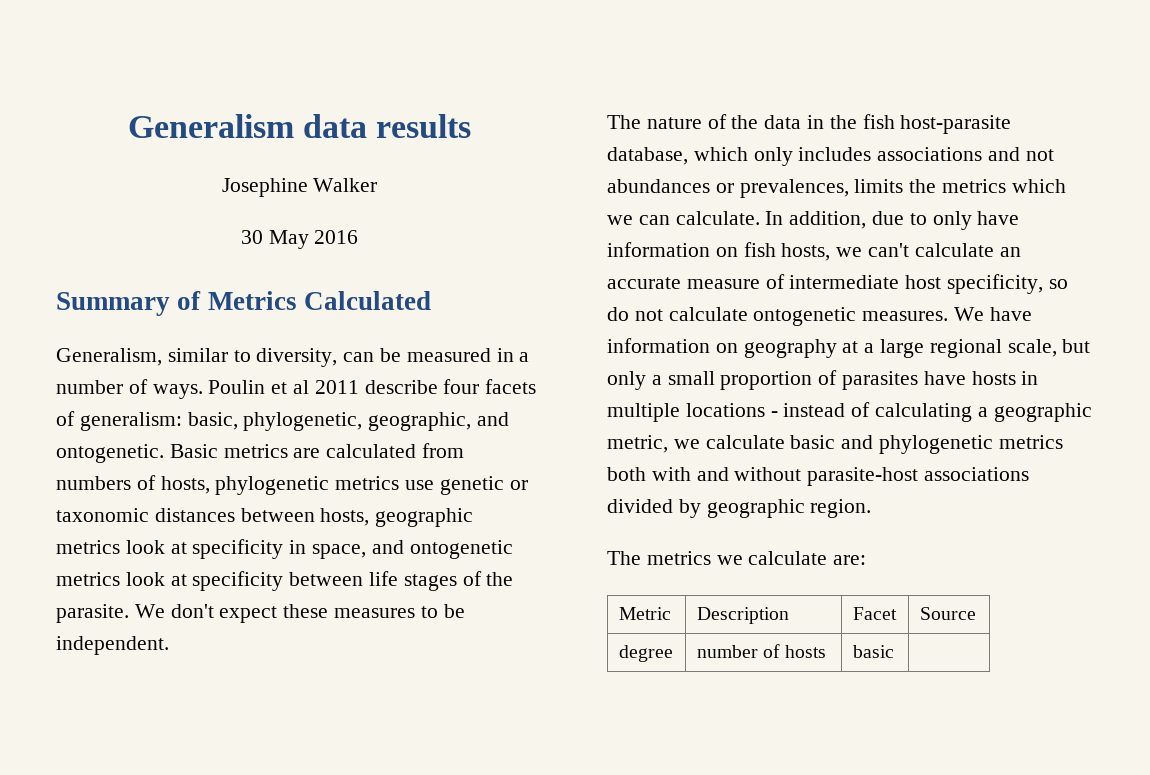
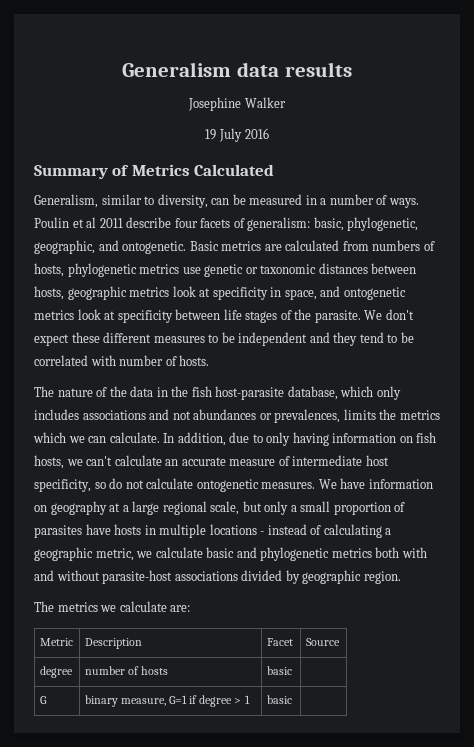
[240,230,309,249] 30 May -> [205,128,242,142] 19 July
(329, 611) none -> [103,332,152,343] different
[56,636,169,655] independent. -> [238,332,414,346] [34,355,210,366] independent and they tend to be correlated with number of hosts.
[977,211,1020,225] have -> [292,432,329,446] having
(894, 651) none -> [39,696,47,704] [84,695,250,707] [266,695,292,704] // G | binary measure, G=1 if degree > 1 | basic |

